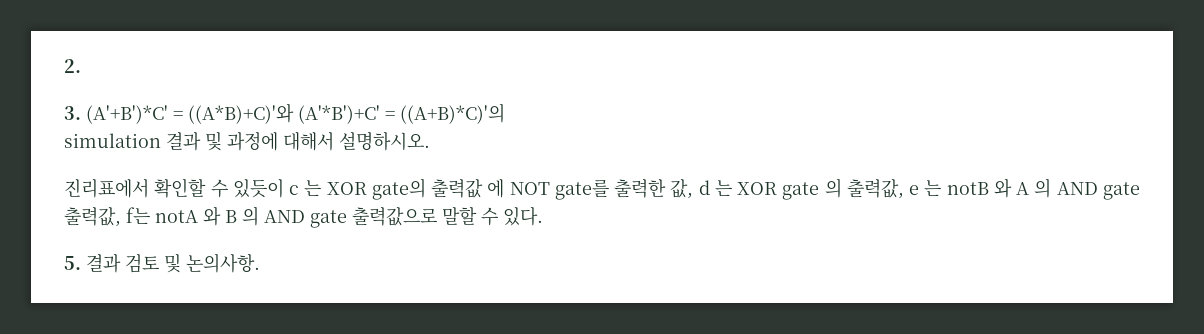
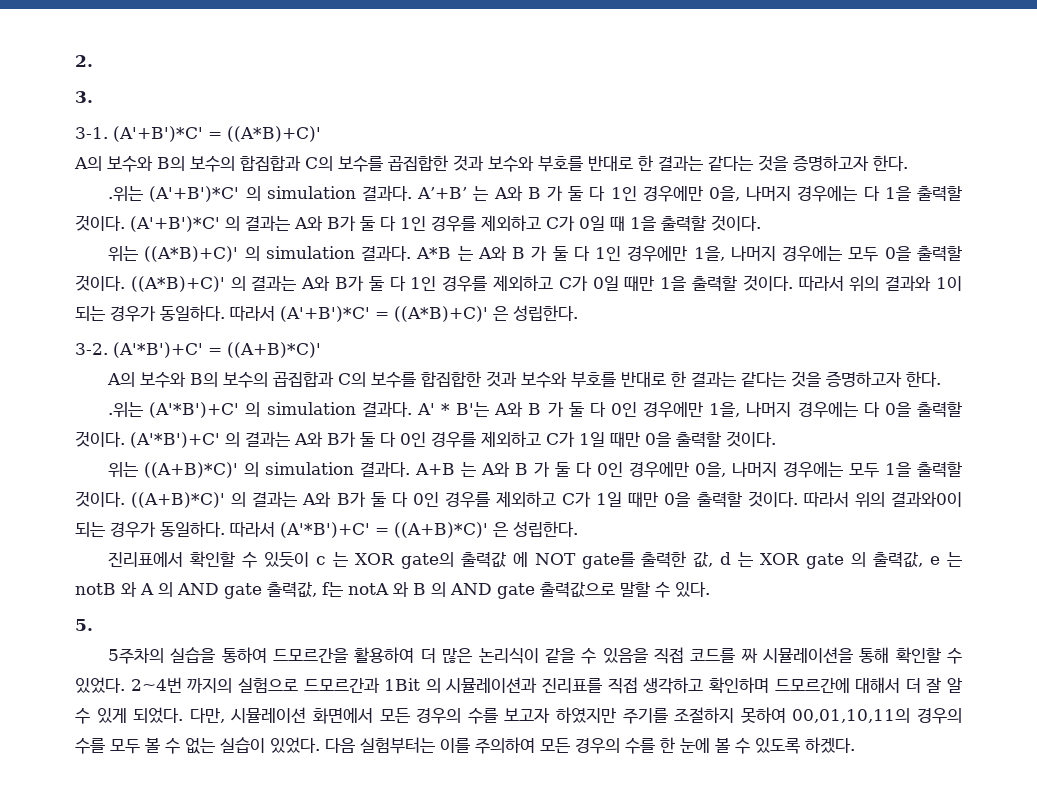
[86,103,505,124] [64,131,430,151] (A'+B')*C' = ((A*B)+C)'와 (A'*B')+C' = ((A+B)*C)'의 // simulation 결과 및 과정에 대해서 설명하시오. -> [75,126,321,142] [74,155,908,172] [108,185,963,202] [75,215,761,232] [108,245,962,262] [75,275,962,292] [75,305,578,322] [75,342,321,358] [107,371,942,388] [108,401,963,418] [75,431,776,448] [108,461,962,478] [75,491,962,508] [75,521,578,538] // 3-1. (A'+B')*C' = ((A*B)+C)' // A의 보수와 B의 보수의 합집합과 C의 보수를 곱집합한 것과 보수와 부호를 반대로 한 결과는 같다는 것을 증명하고자 한다. // .위는 (A'+B')*C' 의 simulation 결과다. A’+B’ 는 A와 B 가 둘 다 1인 경우에만 0을, 나머지 경우에는 다 1을 출력할 것이다. (A'+B')*C' 의 결과는 A와 B가 둘 다 1인 경우를 제외하고 C가 0일 때 1을 출력할 것이다. // 위는 ((A*B)+C)' 의 simulation 결과다. A*B 는 A와 B 가 둘 다 1인 경우에만 1을, 나머지 경우에는 모두 0을 출력할 것이다. ((A*B)+C)' 의 결과는 A와 B가 둘 다 1인 경우를 제외하고 C가 0일 때만 1을 출력할 것이다. 따라서 위의 결과와 1이 되는 경우가 동일하다. 따라서 (A'+B')*C' = ((A*B)+C)' 은 성립한다. // 3-2. (A'*B')+C' = ((A+B)*C)' // A의 보수와 B의 보수의 곱집합과 C의 보수를 합집합한 것과 보수와 부호를 반대로 한 결과는 같다는 것을 증명하고자 한다. // .위는 (A'*B')+C' 의 simulation 결과다. A' * B'는 A와 B 가 둘 다 0인 경우에만 1을, 나머지 경우에는 다 0을 출력할 것이다. (A'*B')+C' 의 결과는 A와 B가 둘 다 0인 경우를 제외하고 C가 1일 때만 0을 출력할 것이다. // 위는 ((A+B)*C)' 의 simulation 결과다. A+B 는 A와 B 가 둘 다 0인 경우에만 0을, 나머지 경우에는 모두 1을 출력할 것이다. ((A+B)*C)' 의 결과는 A와 B가 둘 다 0인 경우를 제외하고 C가 1일 때만 0을 출력할 것이다. 따라서 위의 결과와0이 되는 경우가 동일하다. 따라서 (A'*B')+C' = ((A+B)*C)' 은 성립한다.
[86,253,260,273] 결과 검토 및 논의사항. -> [108,647,963,664] [75,677,962,694] [75,707,963,724] [75,737,855,754] // 5주차의 실습을 통하여 드모르간을 활용하여 더 많은 논리식이 같을 수 있음을 직접 코드를 짜 시뮬레이션을 통해 확인할 수 있었다. 2~4번 까지의 실험으로 드모르간과 1Bit 의 시뮬레이션과 진리표를 직접 생각하고 확인하며 드모르간에 대해서 더 잘 알 수 있게 되었다. 다만, 시뮬레이션 화면에서 모든 경우의 수를 보고자 하였지만 주기를 조절하지 못하여 00,01,10,11의 경우의 수를 모두 볼 수 없는 실습이 있었다. 다음 실험부터는 이를 주의하여 모든 경우의 수를 한 눈에 볼 수 있도록 하겠다.

